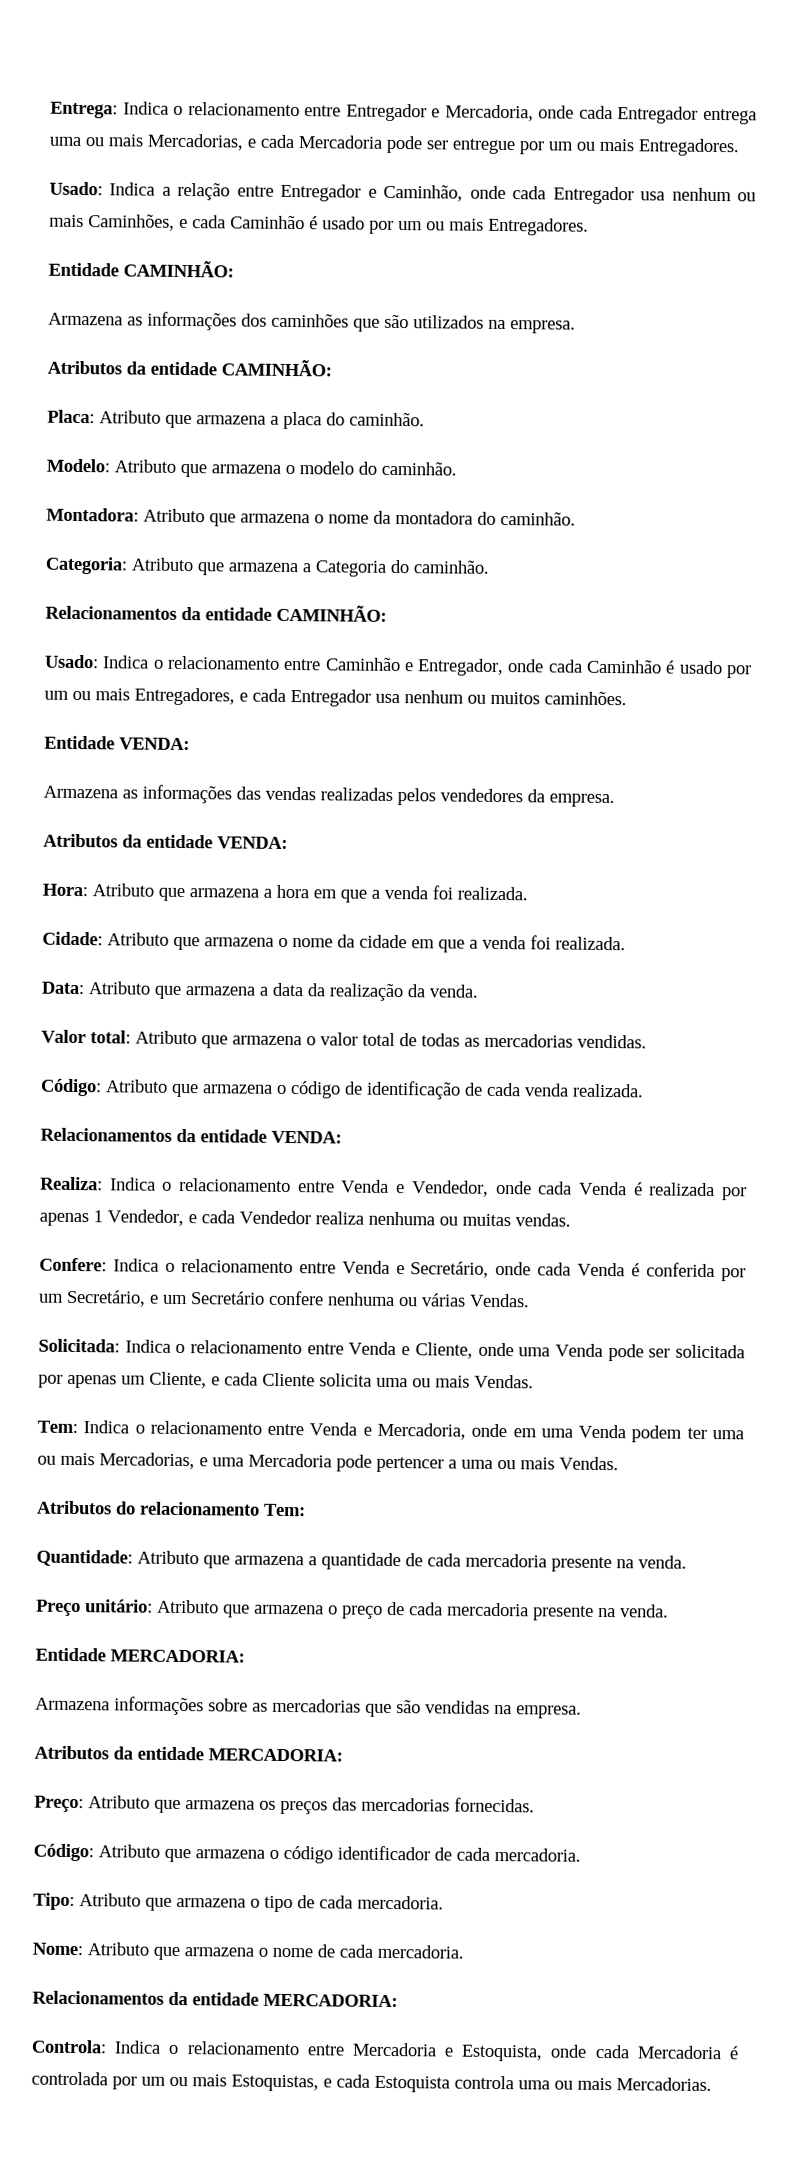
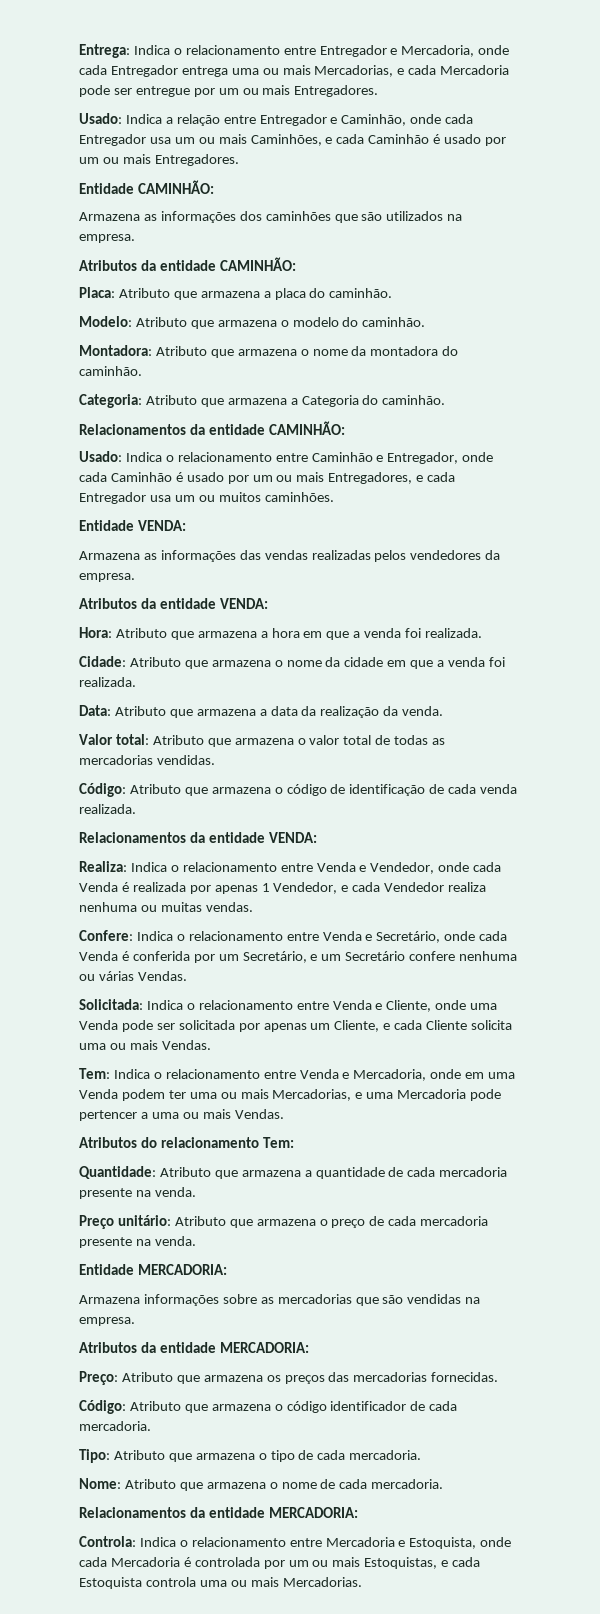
[671,187,732,202] nenhum -> [174,137,195,144] um
[404,690,464,704] nenhum -> [174,495,195,502] um

